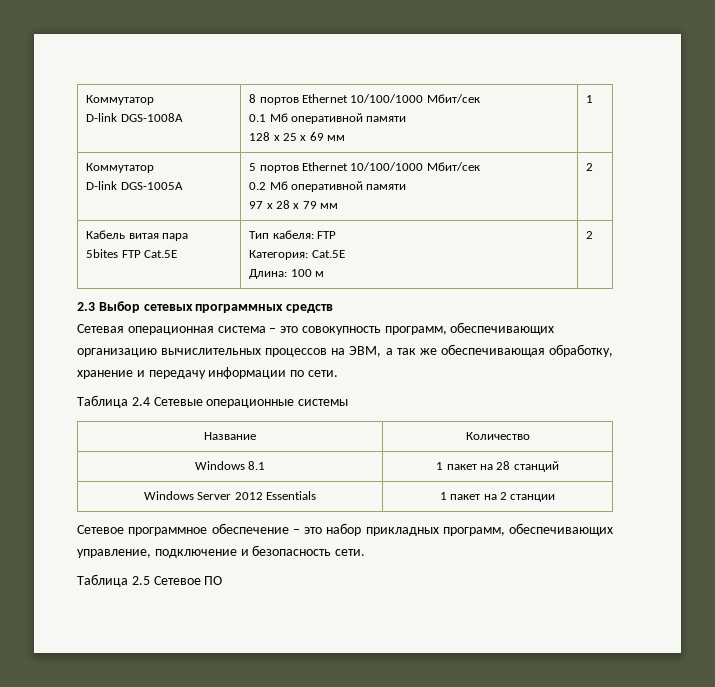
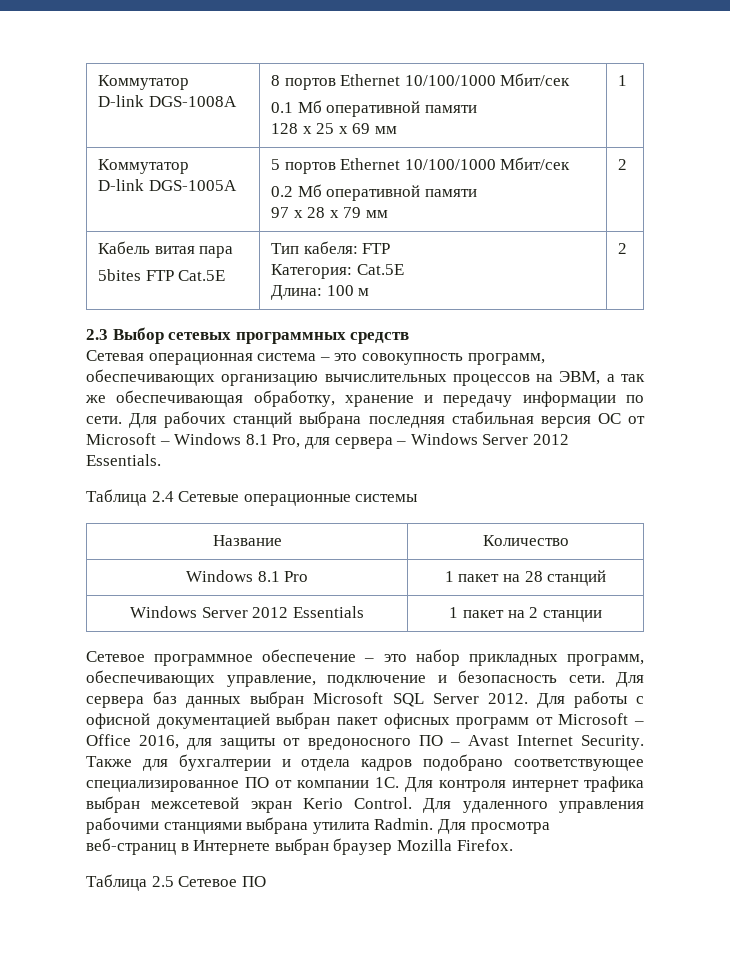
(338, 373) none -> [129,411,645,428] [86,433,569,449] [86,454,161,466] Для рабочих станций выбрана последняя стабильная версия ОС от Microsoft – Windows 8.1 Pro, для сервера – Windows Server 2012 Essentials.
(266, 465) none -> [284,571,309,582] Pro
(366, 552) none -> [616,672,644,687] [86,691,645,708] [86,712,644,729] [86,734,645,750] [86,754,644,771] [86,776,644,792] [86,796,644,813] [86,817,550,834] [86,838,513,855] Для сервера баз данных выбран Microsoft SQL Server 2012. Для работы с офисной документацией выбран пакет офисных программ от Microsoft – Office 2016, для защиты от вредоносного ПО – Avast Internet Security. Также для бухгалтерии и отдела кадров подобрано соответствующее специализированное ПО от компании 1С. Для контроля интернет трафика выбран межсетевой экран Kerio Control. Для удаленного управления рабочими станциями выбрана утилита Radmin. Для просмотра веб-страниц в Интернете выбран браузер Mozilla Firefox.

